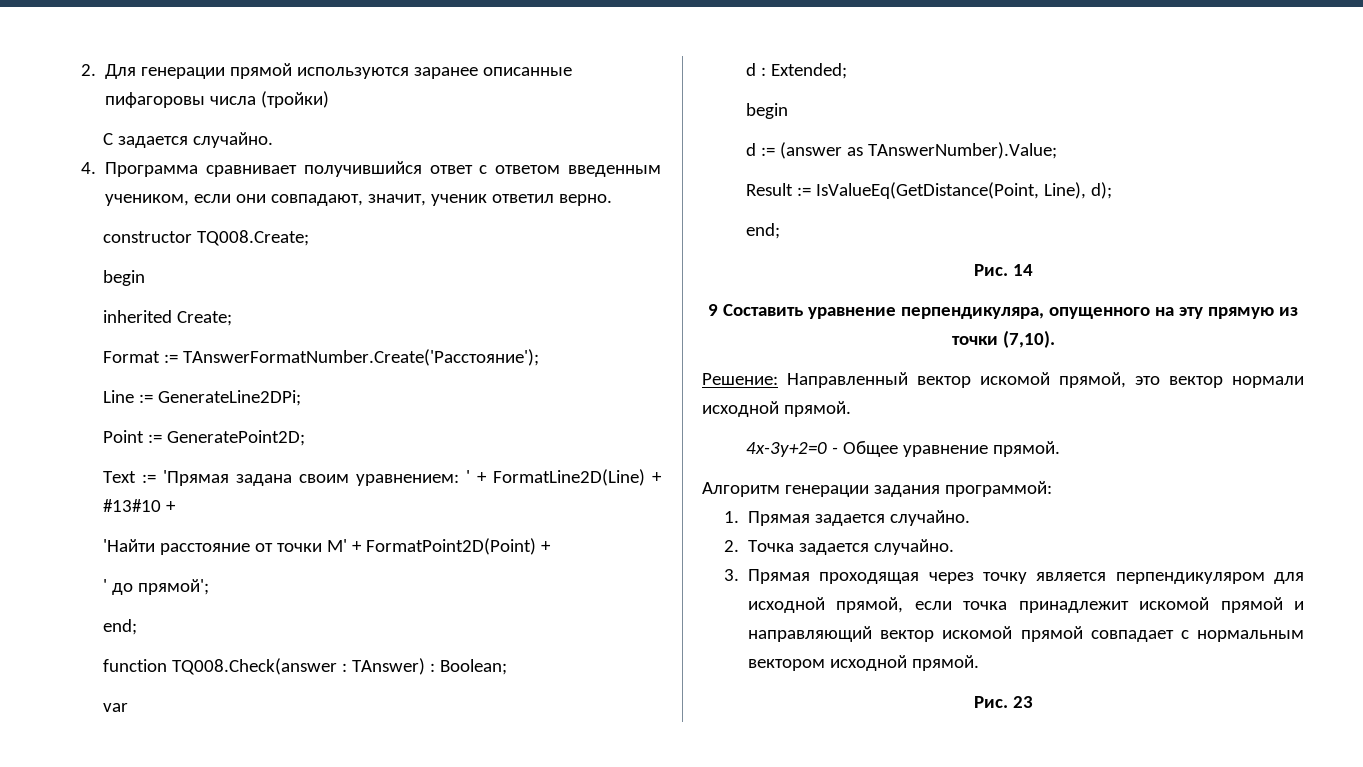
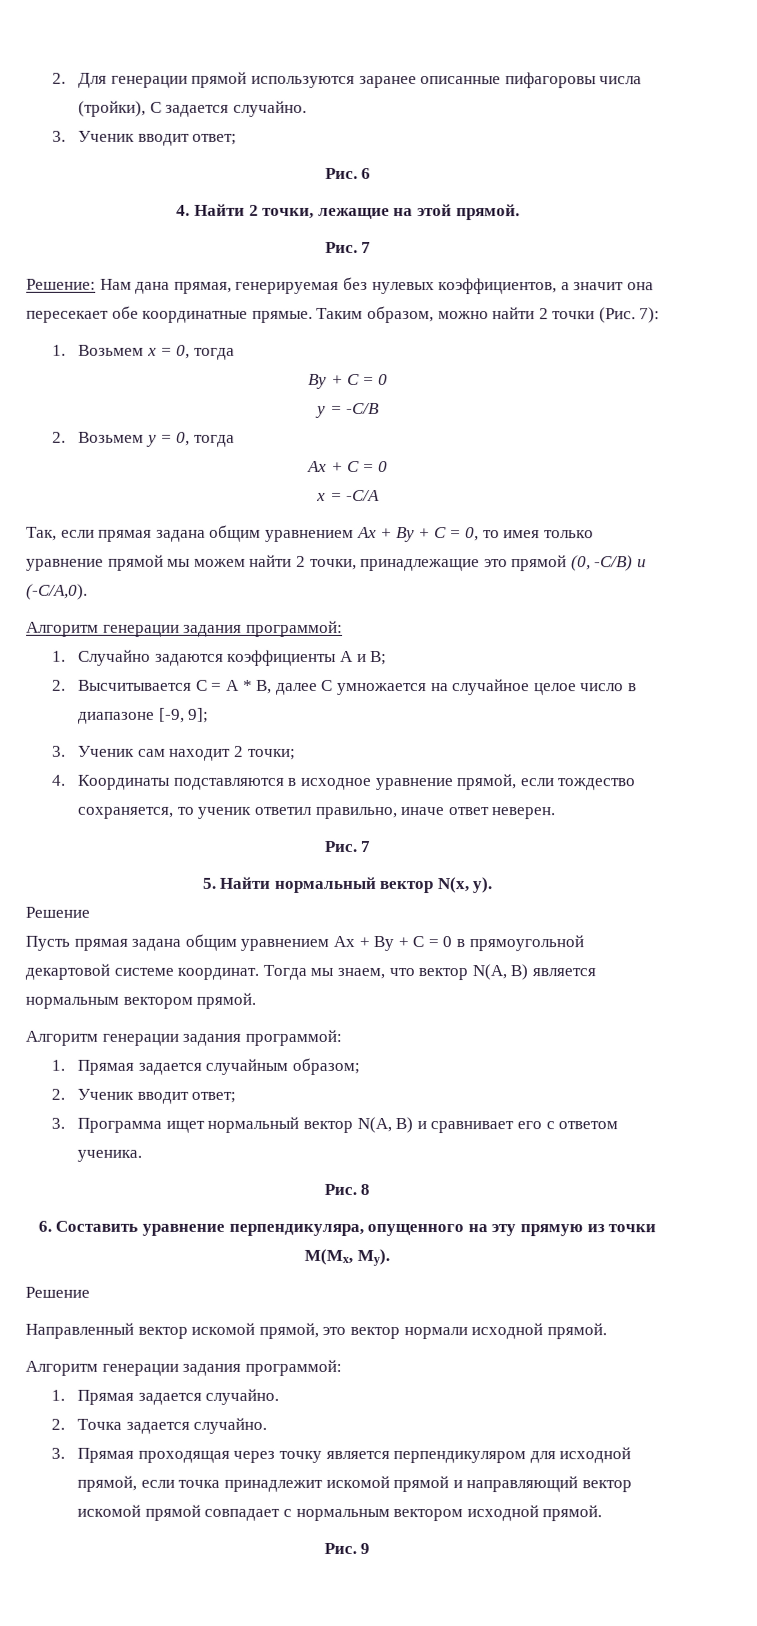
[261,91,330,108] (тройки) // -> [78,100,147,117] (тройки),
[80,161,662,177] [105,194,613,206] [102,230,309,246] [102,270,145,286] [102,310,232,326] [102,349,539,366] [102,390,301,406] [102,430,305,446] [102,469,662,486] [102,499,176,512] [102,538,551,555] [102,579,209,595] [102,619,137,635] [102,658,507,675] [102,703,128,712] [745,63,847,79] [745,103,788,119] [745,142,1057,159] [745,182,1112,199] [745,223,780,239] [973,264,1033,276] [708,304,719,316] 4. Программа сравнивает получившийся ответ с ответом введенным учеником, если они совпадают, значит, ученик ответил верно. // constructor TQ008.Create; // begin // inherited Create; // Format := TAnswerFormatNumber.Create('Расстояние'); // Line := GenerateLine2DPi; // Point := GeneratePoint2D; // Text := 'Прямая задана своим уравнением: ' + FormatLine2D(Line) + #13#10 + // 'Найти расстояние от точки М' + FormatPoint2D(Point) + // ' до прямой'; // end; // function TQ008.Check(answer : TAnswer) : Boolean; // var // d : Extended; // begin // d := (answer as TAnswerNumber).Value; // Result := IsValueEq(GetDistance(Point, Line), d); // end; // Рис. 14 // 9 -> [52,130,238,146] [324,167,372,179] [176,203,520,221] [324,241,372,253] [26,276,654,295] [26,305,661,324] [52,344,235,360] [308,373,388,389] [315,402,380,418] [52,431,235,447] [307,460,388,473] [316,489,380,502] [26,524,594,543] [26,554,648,572] [26,583,88,600] [26,620,343,637] [52,649,388,666] [52,679,637,696] [78,707,210,724] [52,745,296,761] [52,774,637,791] [77,806,557,820] [323,840,371,852] [201,876,493,894] [25,906,90,918] [25,933,584,952] [25,963,596,981] [25,992,257,1009] [25,1029,342,1046] [51,1057,361,1075] [51,1088,237,1104] [51,1116,619,1134] [77,1149,143,1162] [323,1183,371,1195] [37,1220,52,1232] 3. Ученик вводит ответ; // Рис. 6 // 4. Найти 2 точки, лежащие на этой прямой. // Рис. 7 // Решение: Нам дана прямая, генерируемая без нулевых коэффициентов, а значит она пересекает обе координатные прямые. Таким образом, можно найти 2 точки (Рис. 7): // 1. Возьмем x = 0, тогда // By + C = 0 // y = -C/B // 2. Возьмем y = 0, тогда // Ax + C = 0 // x = -C/A // Так, если прямая задана общим уравнением Ax + By + C = 0, то имея только уравнение прямой мы можем найти 2 точки, принадлежащие это прямой (0, -C/B) и (-C/A,0). // Алгоритм генерации задания программой: // 1. Случайно задаются коэффициенты A и B; // 2. Высчитывается C = A * B, далее C умножается на случайное целое число в диапазоне [-9, 9]; // 3. Ученик сам находит 2 точки; // 4. Координаты подставляются в исходное уравнение прямой, если тождество сохраняется, то ученик ответил правильно, иначе ответ неверен. // Рис. 7 // 5. Найти нормальный вектор N(x, y). // Решение // Пусть прямая задана общим уравнением Ax + By + C = 0 в прямоугольной декартовой системе координат. Тогда мы знаем, что вектор N(A, B) является нормальным вектором прямой. // Алгоритм генерации задания программой: // 1. Прямая задается случайным образом; // 2. Ученик вводит ответ; // 3. Программа ищет нормальный вектор N(A, B) и сравнивает его с ответом ученика. // Рис. 8 // 6.
[1002,330,1055,348] [702,373,778,385] (7,10). // Решение: -> [304,1248,390,1267] [25,1286,90,1298] M(Mx, My). // Решение //
[745,441,1060,457] // 4x-3y+2=0 - Общее уравнение прямой. -> (607, 1331) none
[1012,696,1033,708] 23 -> [360,1542,371,1554] 9

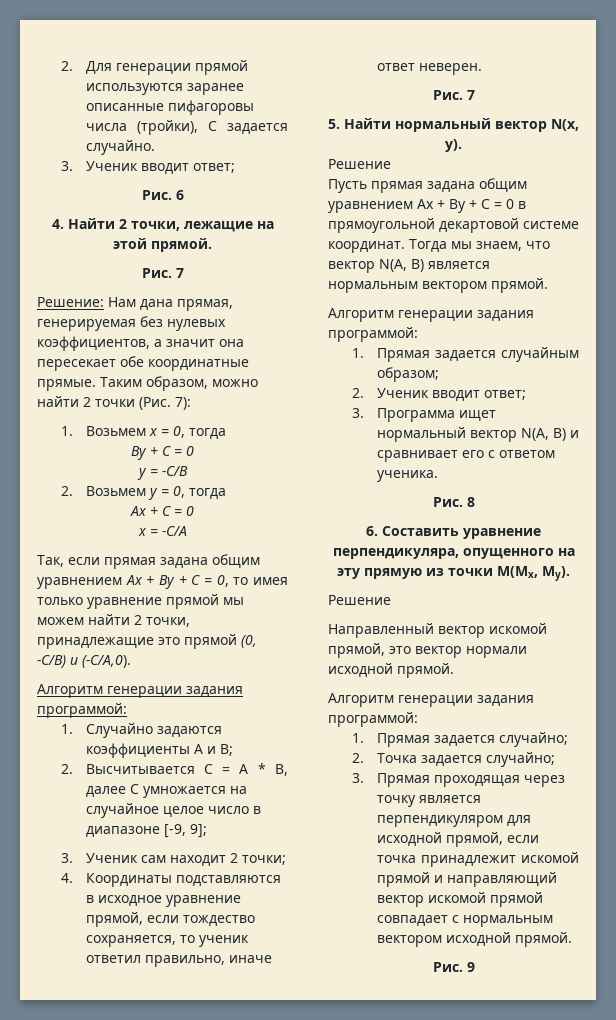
[205,1388,280,1405] случайно. -> [498,732,568,747] случайно;
[193,1417,268,1434] случайно. -> [485,752,555,767] случайно;

